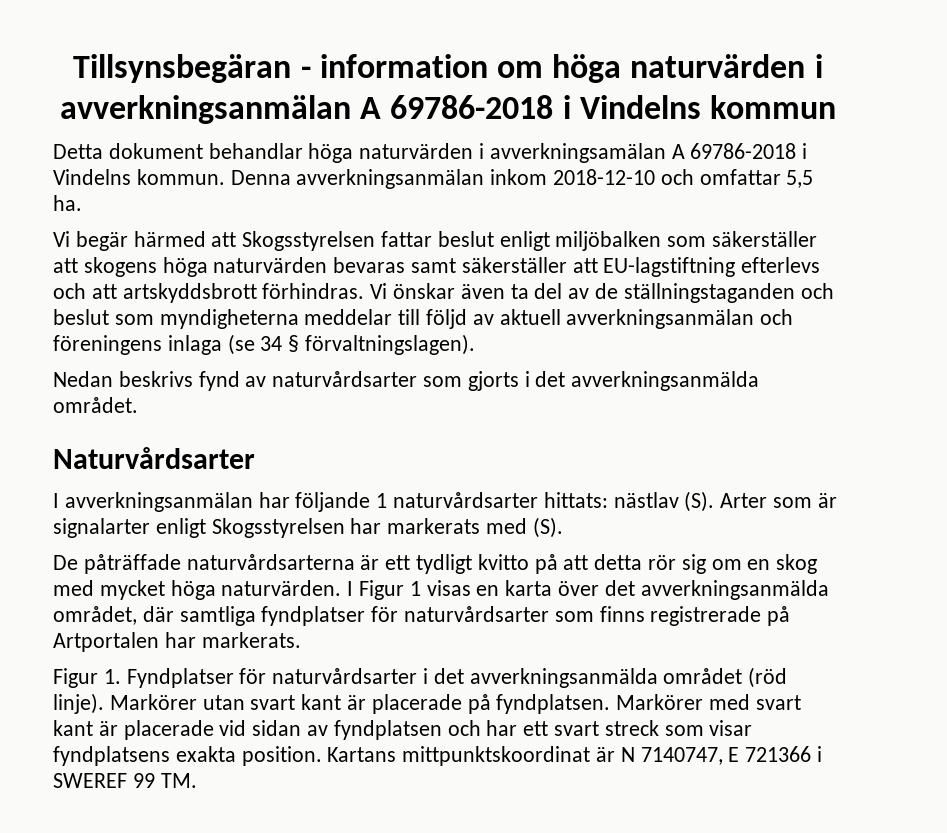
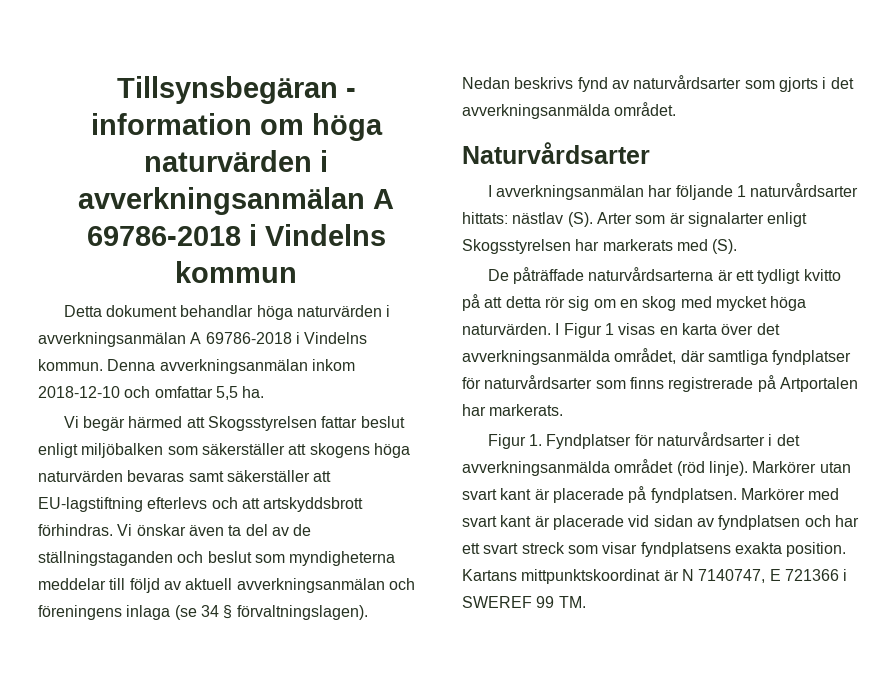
[489,143,666,163] avverkningsamälan -> [38,332,186,347] avverkningsanmälan

